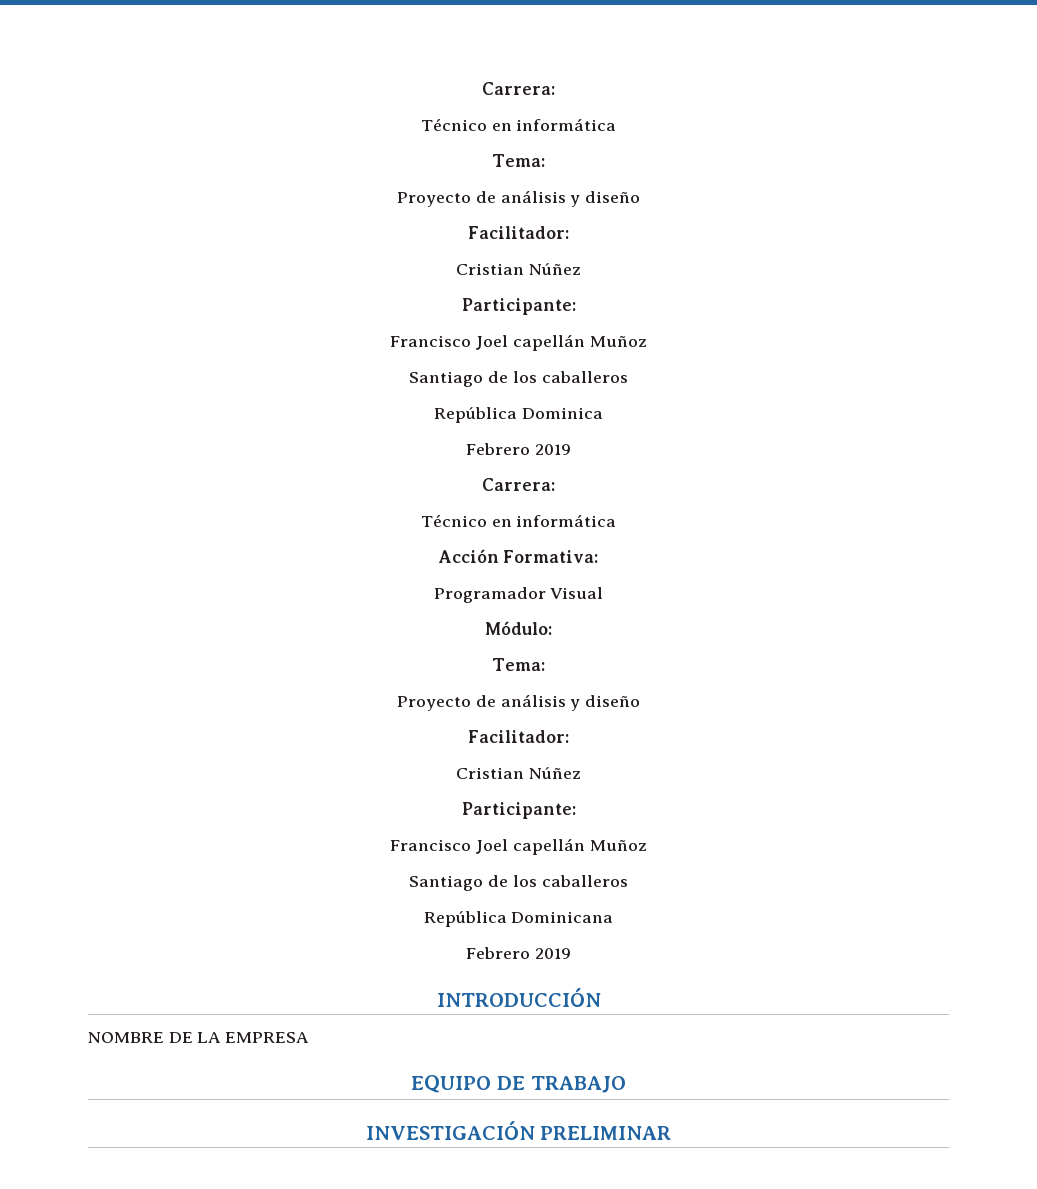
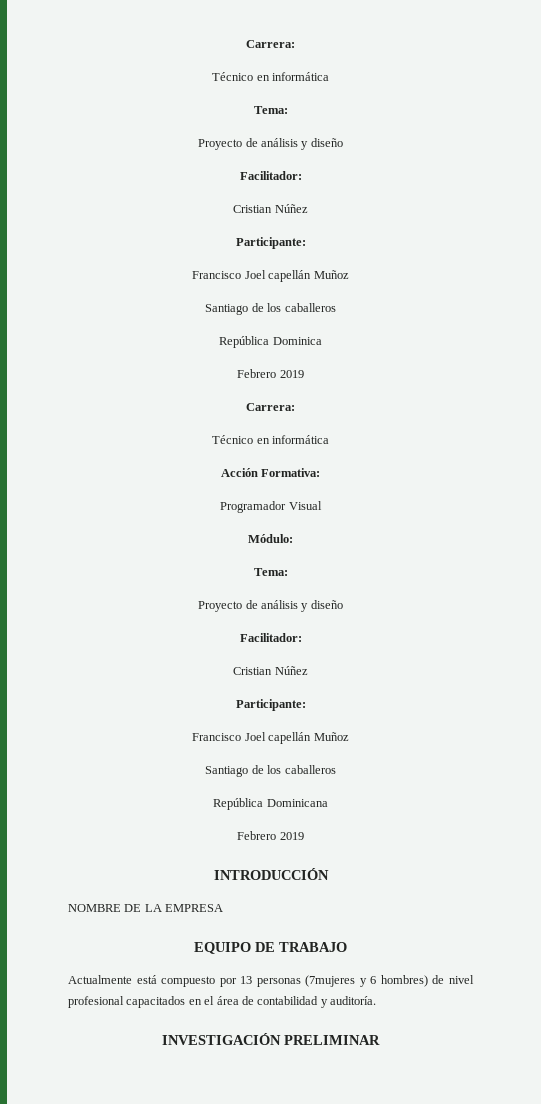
(626, 1084) none -> [68,975,475,987] [68,996,376,1008] // Actualmente está compuesto por 13 personas (7mujeres y 6 hombres) de nivel profesional capacitados en el área de contabilidad y auditoría.

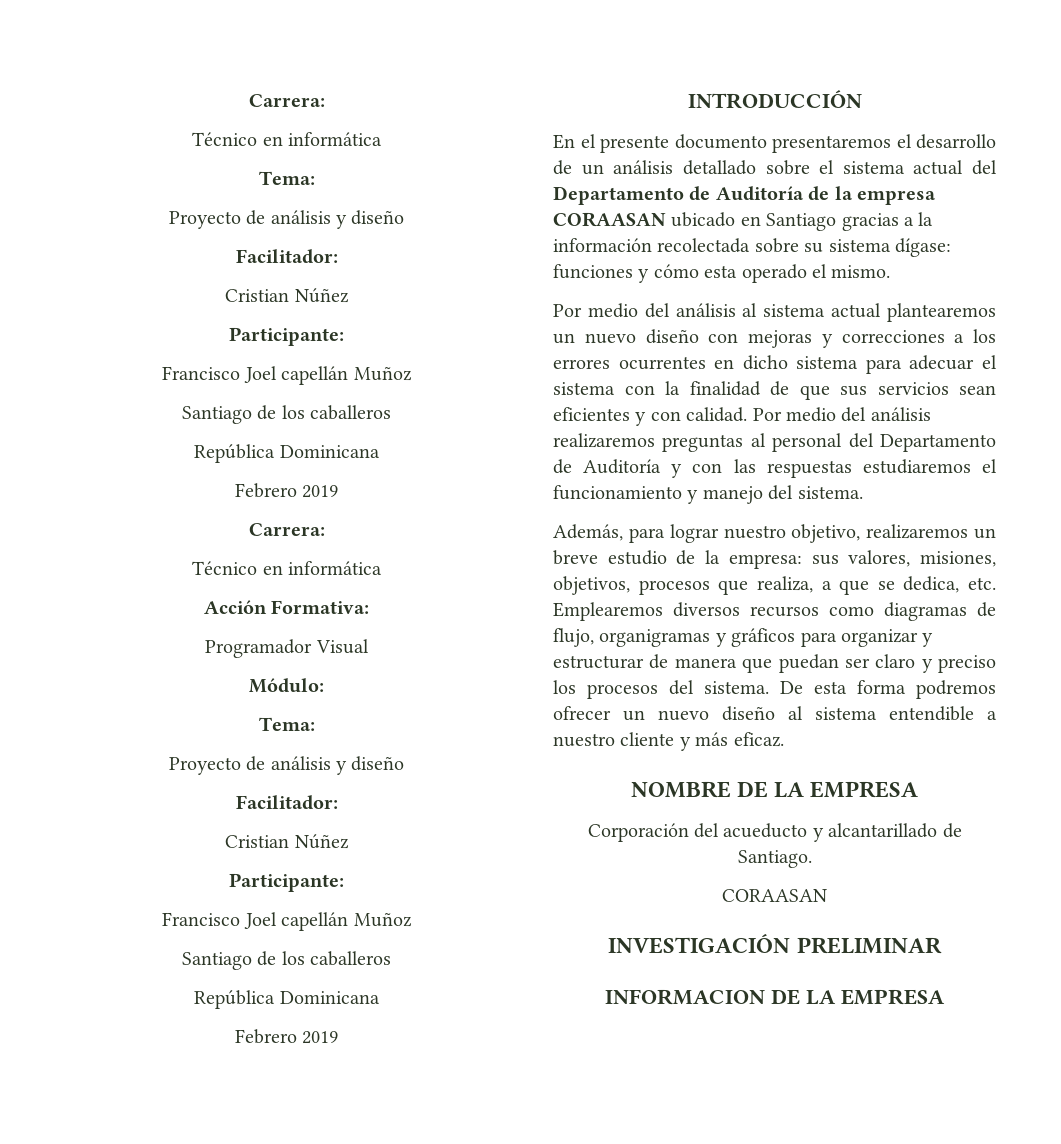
[272,337,322,345] Dominica -> [279,445,380,458] Dominicana
[68,904,224,912] [194,942,347,954] [68,975,475,987] [68,996,376,1008] [162,1033,380,1045] NOMBRE DE LA EMPRESA // EQUIPO DE TRABAJO // Actualmente está compuesto por 13 personas (7mujeres y 6 hombres) de nivel profesional capacitados en el área de contabilidad y auditoría. // INVESTIGACIÓN PRELIMINAR -> [553,134,996,153] [553,160,997,175] [553,186,936,205] [553,212,934,231] [553,238,951,257] [553,264,891,283] [553,303,996,322] [553,329,996,348] [553,355,997,374] [553,381,996,400] [553,407,931,426] [553,433,996,452] [553,459,997,478] [553,485,863,504] [553,524,996,543] [553,550,996,569] [553,576,996,595] [553,602,996,621] [553,628,934,647] [553,654,996,673] [553,680,996,699] [553,706,997,721] [553,732,784,751] [630,781,919,798] [587,823,962,842] [737,850,812,868] [722,889,827,902] [608,933,942,954] [605,989,945,1005] En el presente documento presentaremos el desarrollo de un análisis detallado sobre el sistema actual del Departamento de Auditoría de la empresa CORAASAN ubicado en Santiago gracias a la información recolectada sobre su sistema dígase: funciones y cómo esta operado el mismo. // Por medio del análisis al sistema actual plantearemos un nuevo diseño con mejoras y correcciones a los errores ocurrentes en dicho sistema para adecuar el sistema con la finalidad de que sus servicios sean eficientes y con calidad. Por medio del análisis realizaremos preguntas al personal del Departamento de Auditoría y con las respuestas estudiaremos el funcionamiento y manejo del sistema. // Además, para lograr nuestro objetivo, realizaremos un breve estudio de la empresa: sus valores, misiones, objetivos, procesos que realiza, a que se dedica, etc. Emplearemos diversos recursos como diagramas de flujo, organigramas y gráficos para organizar y estructurar de manera que puedan ser claro y preciso los procesos del sistema. De esta forma podremos ofrecer un nuevo diseño al sistema entendible a nuestro cliente y más eficaz. // NOMBRE DE LA EMPRESA // Corporación del acueducto y alcantarillado de Santiago. // CORAASAN // INVESTIGACIÓN PRELIMINAR // INFORMACION DE LA EMPRESA

